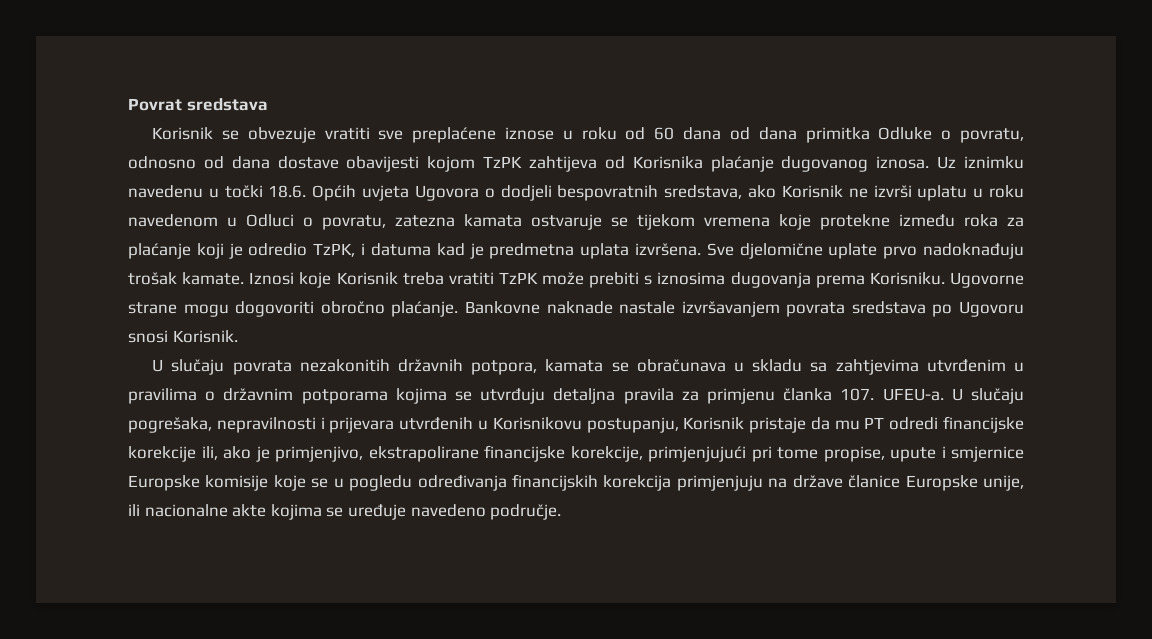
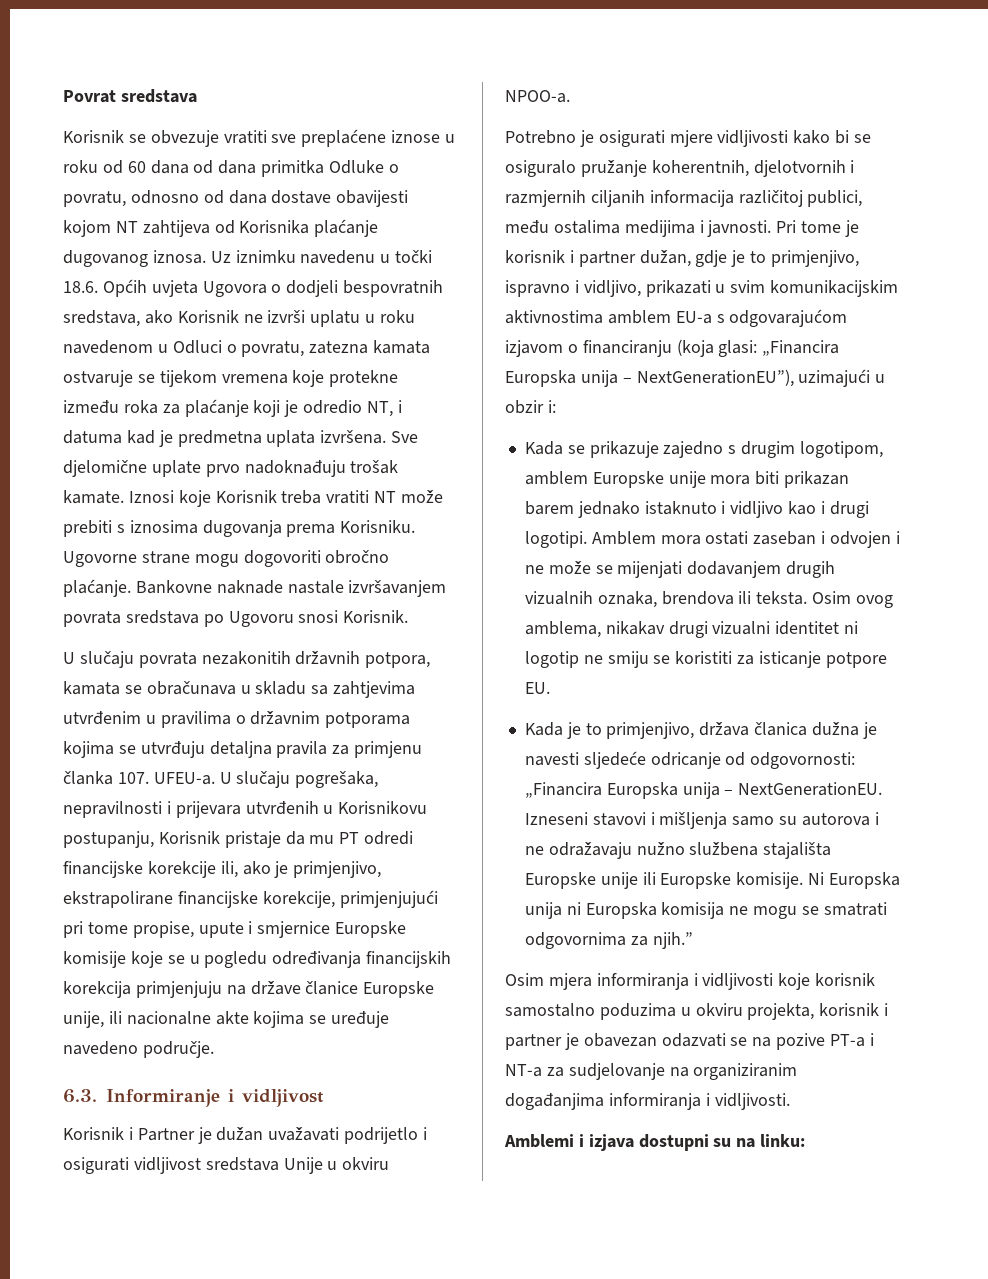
[483,156,523,168] TzPK -> [115,221,138,233] NT
[313,243,356,257] TzPK, -> [367,401,394,417] NT,
[498,272,538,284] TzPK -> [374,491,397,503] NT
(562, 512) none -> [63,1089,324,1107] [63,1127,428,1144] [63,1157,390,1174] [505,90,570,103] [505,130,872,147] [505,160,855,177] [505,190,863,207] [505,220,860,237] [505,250,860,267] [505,280,899,297] [505,309,848,327] [505,339,840,357] [505,369,886,387] [505,400,556,414] [524,441,883,458] [524,471,850,488] [524,501,869,518] [524,531,900,548] [524,561,836,578] [524,591,893,608] [524,621,859,638] [524,651,887,668] [524,682,550,694] [524,722,877,739] [524,751,856,769] [524,782,883,799] [524,812,879,829] [524,842,832,859] [524,872,900,889] [524,902,887,919] [524,932,693,949] [505,973,876,990] [505,1003,889,1020] [505,1033,874,1050] [505,1063,798,1080] [505,1093,790,1110] [504,1134,806,1151] // 6.3. Informiranje i vidljivost // Korisnik i Partner je dužan uvažavati podrijetlo i osigurati vidljivost sredstava Unije u okviru NPOO-a. // Potrebno je osigurati mjere vidljivosti kako bi se osiguralo pružanje koherentnih, djelotvornih i razmjernih ciljanih informacija različitoj publici, među ostalima medijima i javnosti. Pri tome je korisnik i partner dužan, gdje je to primjenjivo, ispravno i vidljivo, prikazati u svim komunikacijskim aktivnostima amblem EU-a s odgovarajućom izjavom o financiranju (koja glasi: „Financira Europska unija – NextGenerationEU”), uzimajući u obzir i: // Kada se prikazuje zajedno s drugim logotipom, amblem Europske unije mora biti prikazan barem jednako istaknuto i vidljivo kao i drugi logotipi. Amblem mora ostati zaseban i odvojen i ne može se mijenjati dodavanjem drugih vizualnih oznaka, brendova ili teksta. Osim ovog amblema, nikakav drugi vizualni identitet ni logotip ne smiju se koristiti za isticanje potpore EU. // Kada je to primjenjivo, država članica dužna je navesti sljedeće odricanje od odgovornosti: „Financira Europska unija – NextGenerationEU. Izneseni stavovi i mišljenja samo su autorova i ne odražavaju nužno službena stajališta Europske unije ili Europske komisije. Ni Europska unija ni Europska komisija ne mogu se smatrati odgovornima za njih.” // Osim mjera informiranja i vidljivosti koje korisnik samostalno poduzima u okviru projekta, korisnik i partner je obavezan odazvati se na pozive PT-a i NT-a za sudjelovanje na organiziranim događanjima informiranja i vidljivosti. // Amblemi i izjava dostupni su na linku:

